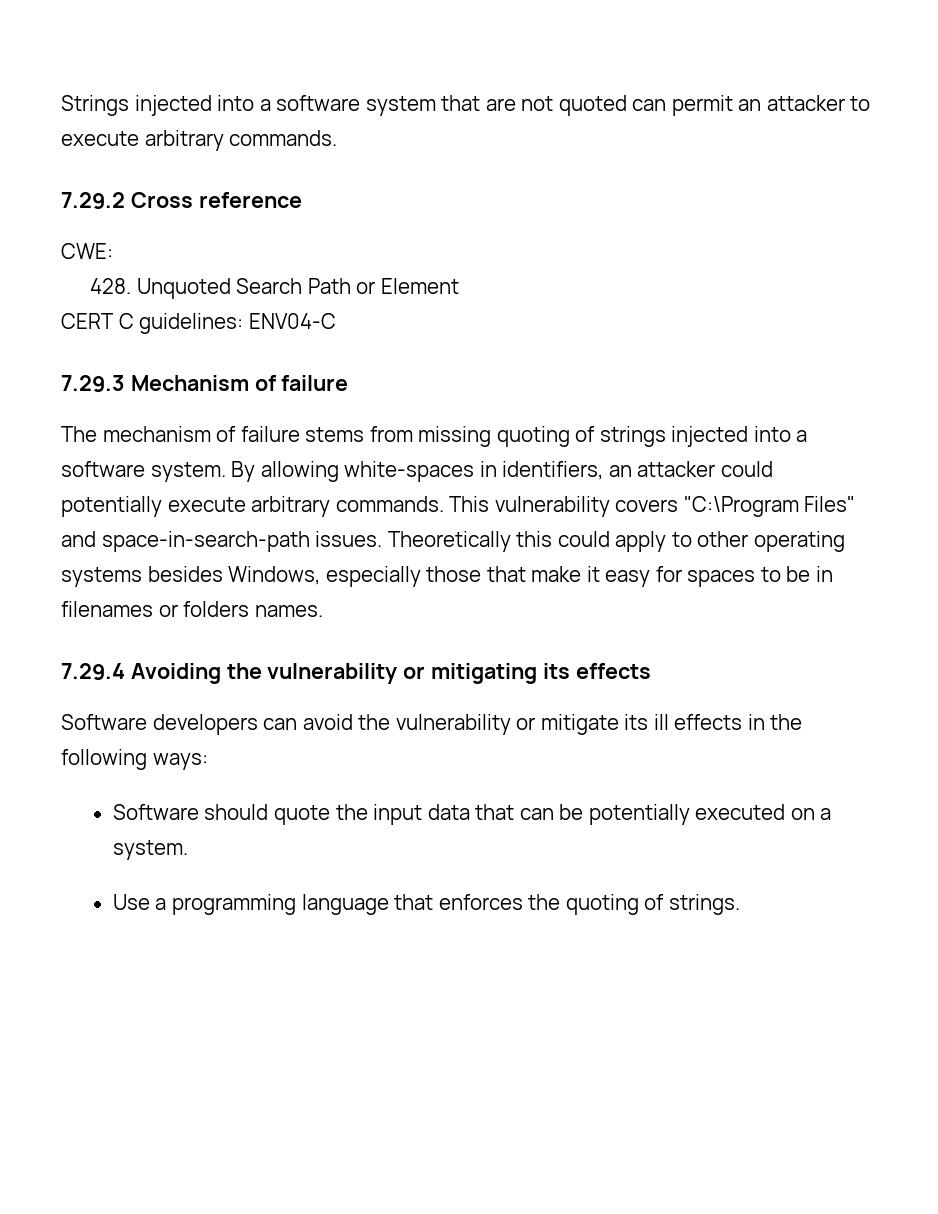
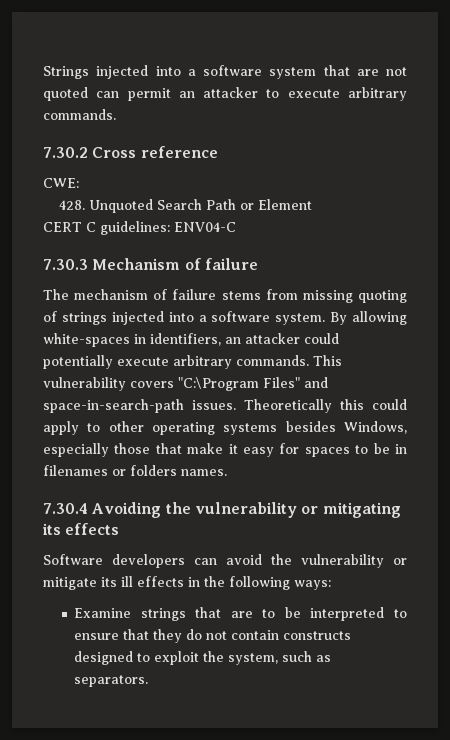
[61,192,125,209] 7.29.2 -> [43,147,88,158] 7.30.2
[61,375,125,392] 7.29.3 -> [43,259,88,270] 7.30.3
[61,663,125,680] 7.29.4 -> [43,503,88,514] 7.30.4
[112,804,832,825] [112,840,188,860] [112,894,740,915] Software should quote the input data that can be potentially executed on a system. // Use a programming language that enforces the quoting of strings. -> [74,607,407,621] [74,629,352,643] [74,651,332,665] [74,675,149,687] Examine strings that are to be interpreted to ensure that they do not contain constructs designed to exploit the system, such as separators.

